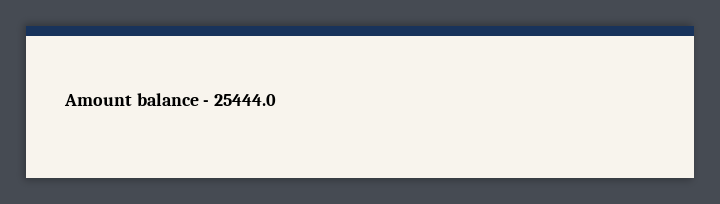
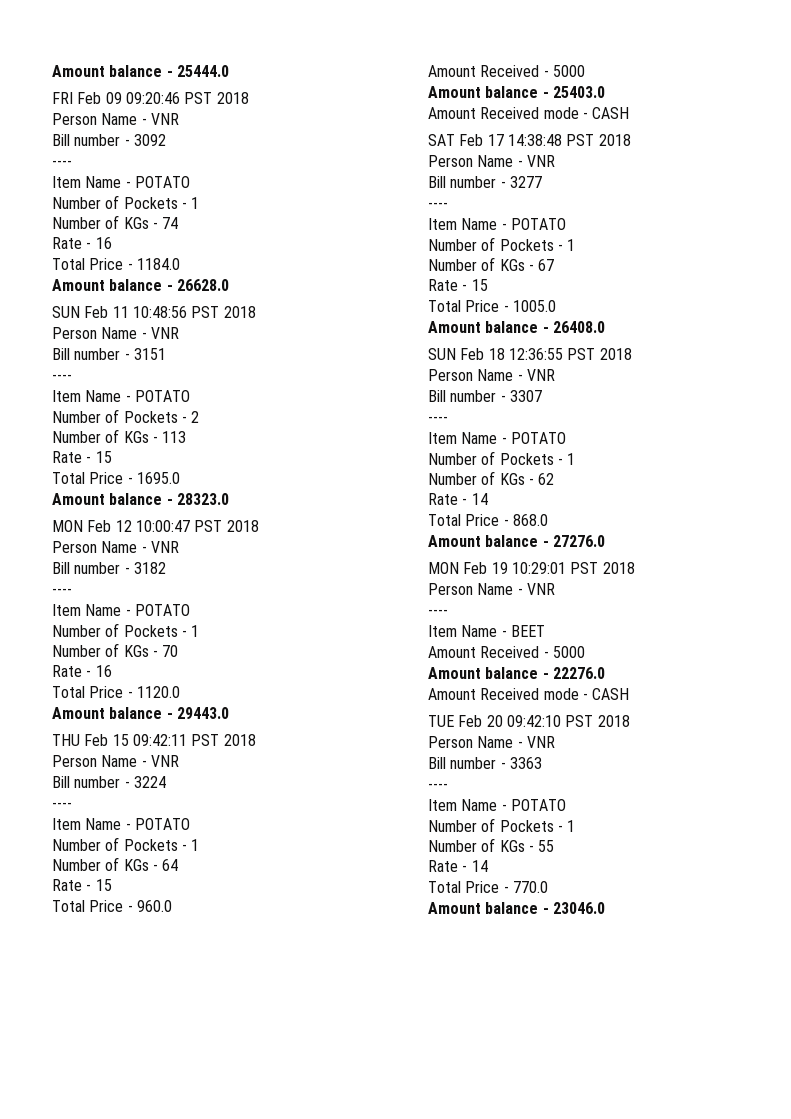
(277, 100) none -> [52,92,249,104] [52,113,179,125] [52,134,166,146] [52,160,72,167] [52,176,190,188] [52,195,200,209] [52,215,179,229] [52,237,112,249] [52,258,180,270] [52,279,229,291] [52,306,256,318] [52,327,179,339] [52,348,166,360] [52,374,72,381] [52,390,190,402] [52,409,200,423] [52,429,187,443] [52,451,112,463] [52,472,180,484] [52,493,229,505] [52,520,259,532] [52,541,179,553] [52,562,166,574] [52,588,72,595] [52,604,190,616] [52,623,200,637] [52,643,179,657] [52,665,112,677] [52,686,180,698] [52,707,229,719] [52,734,256,746] [52,755,179,767] [52,776,166,788] [52,802,72,809] [52,818,190,830] [52,837,200,851] [52,857,179,871] [52,879,112,891] [52,900,172,912] [428,65,585,77] [428,86,605,98] [428,107,630,119] [428,134,631,146] [428,155,555,167] [428,176,542,188] [428,202,448,209] [428,218,566,230] [428,237,576,251] [428,257,555,271] [428,279,488,291] [428,300,556,312] [428,321,605,333] [428,348,632,360] [428,369,555,381] [428,390,542,402] [428,416,448,423] [428,432,566,444] [428,451,576,465] [428,471,555,485] [428,493,488,505] [428,514,548,526] [428,535,605,547] [428,562,635,574] [428,583,555,595] [428,609,448,616] [428,625,545,637] [428,646,585,658] [428,667,605,679] [428,688,630,700] [428,715,630,727] [428,736,555,748] [428,757,542,769] [428,783,448,790] [428,799,566,811] [428,818,576,832] [428,838,555,852] [428,860,488,872] [428,881,548,893] [428,902,605,914] // FRI Feb 09 09:20:46 PST 2018 // Person Name - VNR // Bill number - 3092 // ---- // Item Name - POTATO // Number of Pockets - 1 // Number of KGs - 74 // Rate - 16 // Total Price - 1184.0 // Amount balance - 26628.0 // SUN Feb 11 10:48:56 PST 2018 // Person Name - VNR // Bill number - 3151 // ---- // Item Name - POTATO // Number of Pockets - 2 // Number of KGs - 113 // Rate - 15 // Total Price - 1695.0 // Amount balance - 28323.0 // MON Feb 12 10:00:47 PST 2018 // Person Name - VNR // Bill number - 3182 // ---- // Item Name - POTATO // Number of Pockets - 1 // Number of KGs - 70 // Rate - 16 // Total Price - 1120.0 // Amount balance - 29443.0 // THU Feb 15 09:42:11 PST 2018 // Person Name - VNR // Bill number - 3224 // ---- // Item Name - POTATO // Number of Pockets - 1 // Number of KGs - 64 // Rate - 15 // Total Price - 960.0 // Amount Received - 5000 // Amount balance - 25403.0 // Amount Received mode - CASH // SAT Feb 17 14:38:48 PST 2018 // Person Name - VNR // Bill number - 3277 // ---- // Item Name - POTATO // Number of Pockets - 1 // Number of KGs - 67 // Rate - 15 // Total Price - 1005.0 // Amount balance - 26408.0 // SUN Feb 18 12:36:55 PST 2018 // Person Name - VNR // Bill number - 3307 // ---- // Item Name - POTATO // Number of Pockets - 1 // Number of KGs - 62 // Rate - 14 // Total Price - 868.0 // Amount balance - 27276.0 // MON Feb 19 10:29:01 PST 2018 // Person Name - VNR // ---- // Item Name - BEET // Amount Received - 5000 // Amount balance - 22276.0 // Amount Received mode - CASH // TUE Feb 20 09:42:10 PST 2018 // Person Name - VNR // Bill number - 3363 // ---- // Item Name - POTATO // Number of Pockets - 1 // Number of KGs - 55 // Rate - 14 // Total Price - 770.0 // Amount balance - 23046.0

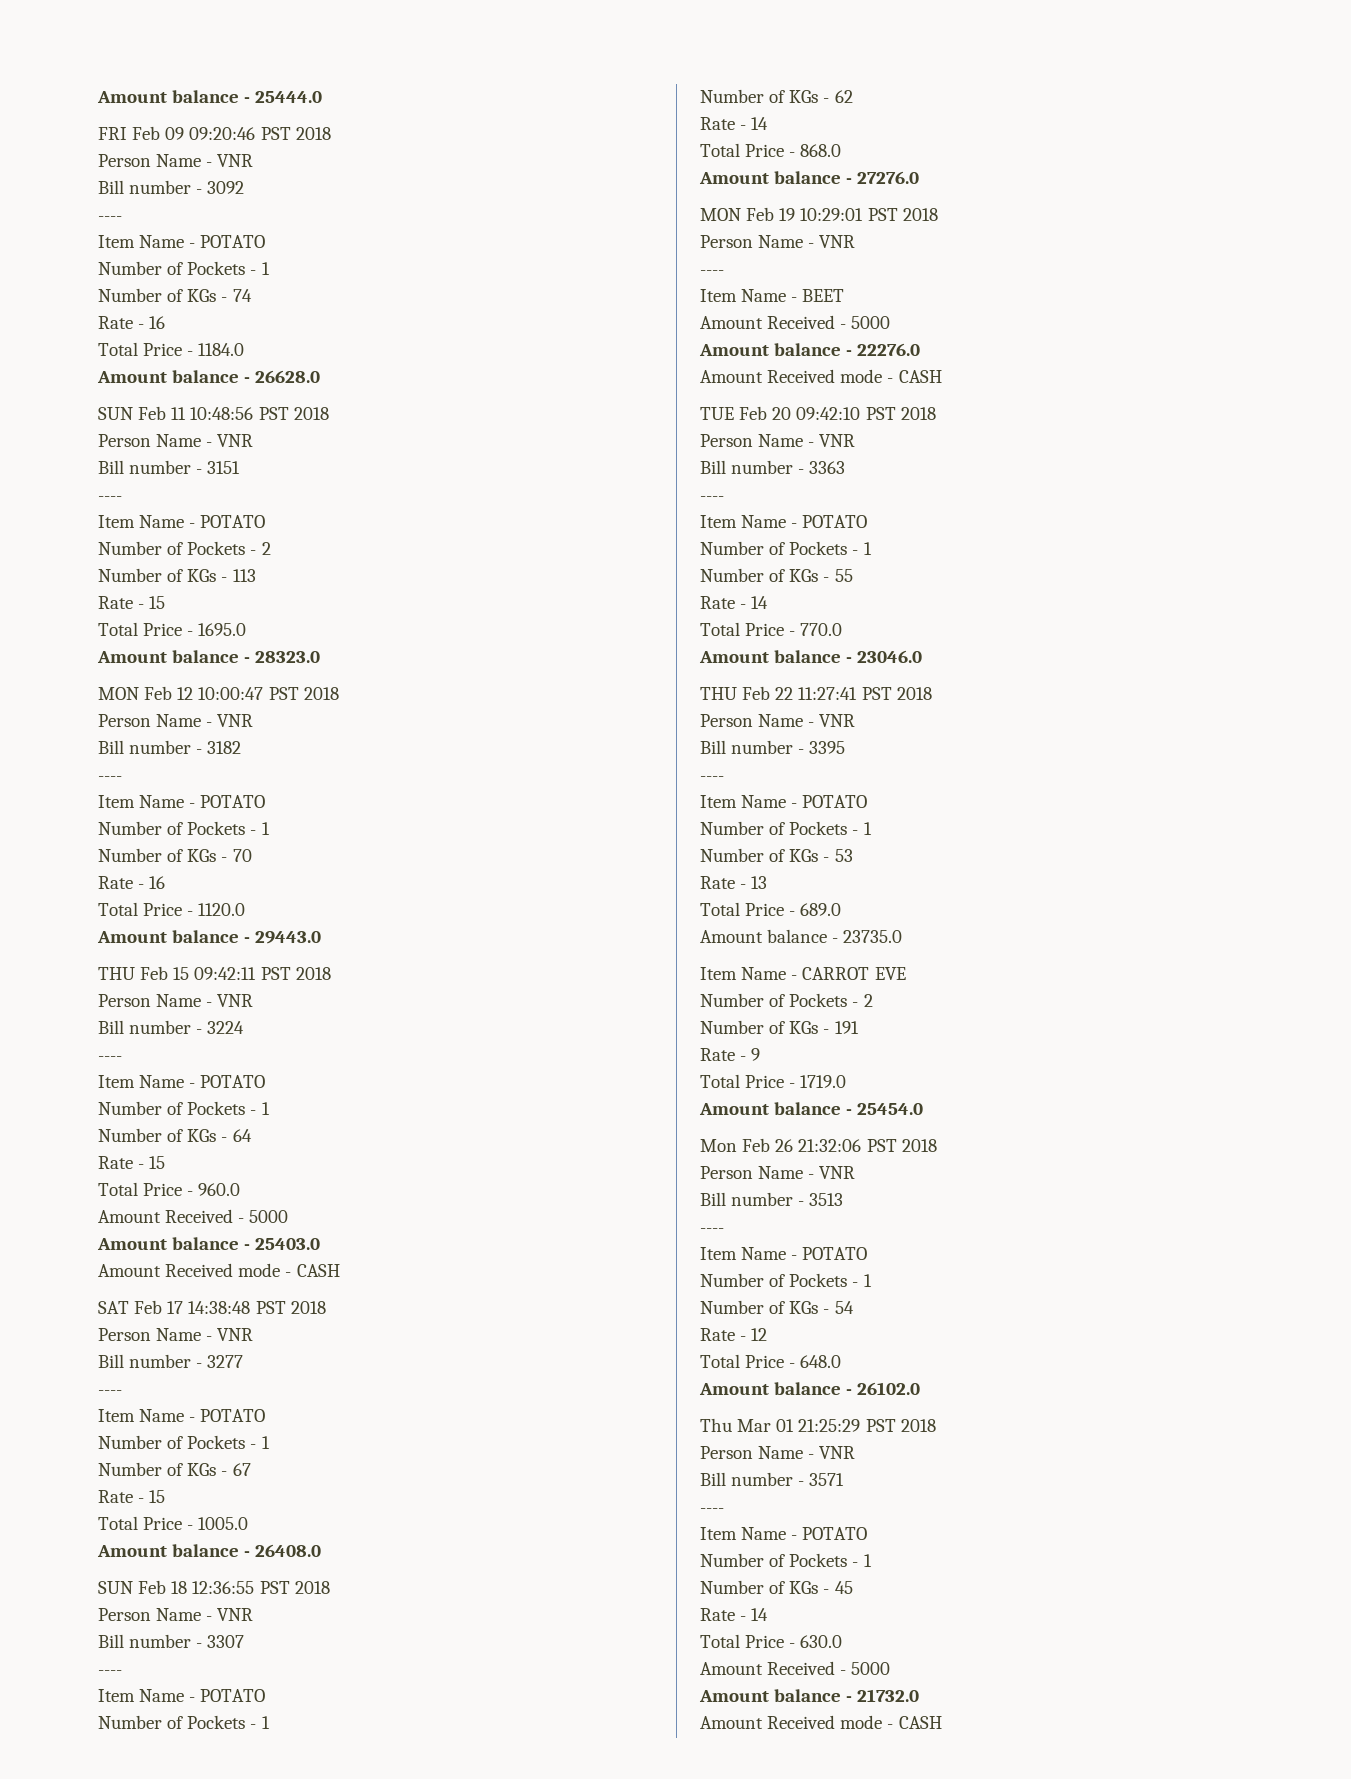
(605, 908) none -> [700,686,932,700] [700,714,856,727] [700,740,846,754] [700,776,724,781] [700,795,868,808] [700,821,872,835] [700,848,853,862] [700,876,768,889] [700,902,842,916] [700,929,903,943] [700,967,906,980] [700,993,873,1007] [700,1020,859,1034] [700,1048,761,1061] [700,1074,847,1088] [699,1102,924,1115] [700,1138,937,1152] [700,1166,856,1179] [700,1192,844,1206] [700,1228,724,1233] [700,1247,868,1260] [700,1273,872,1287] [700,1300,854,1314] [700,1328,768,1341] [700,1354,842,1368] [699,1382,921,1395] [700,1418,936,1432] [700,1446,856,1459] [700,1472,845,1486] [700,1508,724,1513] [700,1527,868,1540] [700,1553,872,1567] [700,1580,853,1594] [700,1608,769,1621] [700,1634,843,1648] [700,1661,891,1675] [699,1689,920,1702] [700,1715,942,1729] // THU Feb 22 11:27:41 PST 2018 // Person Name - VNR // Bill number - 3395 // ---- // Item Name - POTATO // Number of Pockets - 1 // Number of KGs - 53 // Rate - 13 // Total Price - 689.0 // Amount balance - 23735.0 // Item Name - CARROT EVE // Number of Pockets - 2 // Number of KGs - 191 // Rate - 9 // Total Price - 1719.0 // Amount balance - 25454.0 // Mon Feb 26 21:32:06 PST 2018 // Person Name - VNR // Bill number - 3513 // ---- // Item Name - POTATO // Number of Pockets - 1 // Number of KGs - 54 // Rate - 12 // Total Price - 648.0 // Amount balance - 26102.0 // Thu Mar 01 21:25:29 PST 2018 // Person Name - VNR // Bill number - 3571 // ---- // Item Name - POTATO // Number of Pockets - 1 // Number of KGs - 45 // Rate - 14 // Total Price - 630.0 // Amount Received - 5000 // Amount balance - 21732.0 // Amount Received mode - CASH

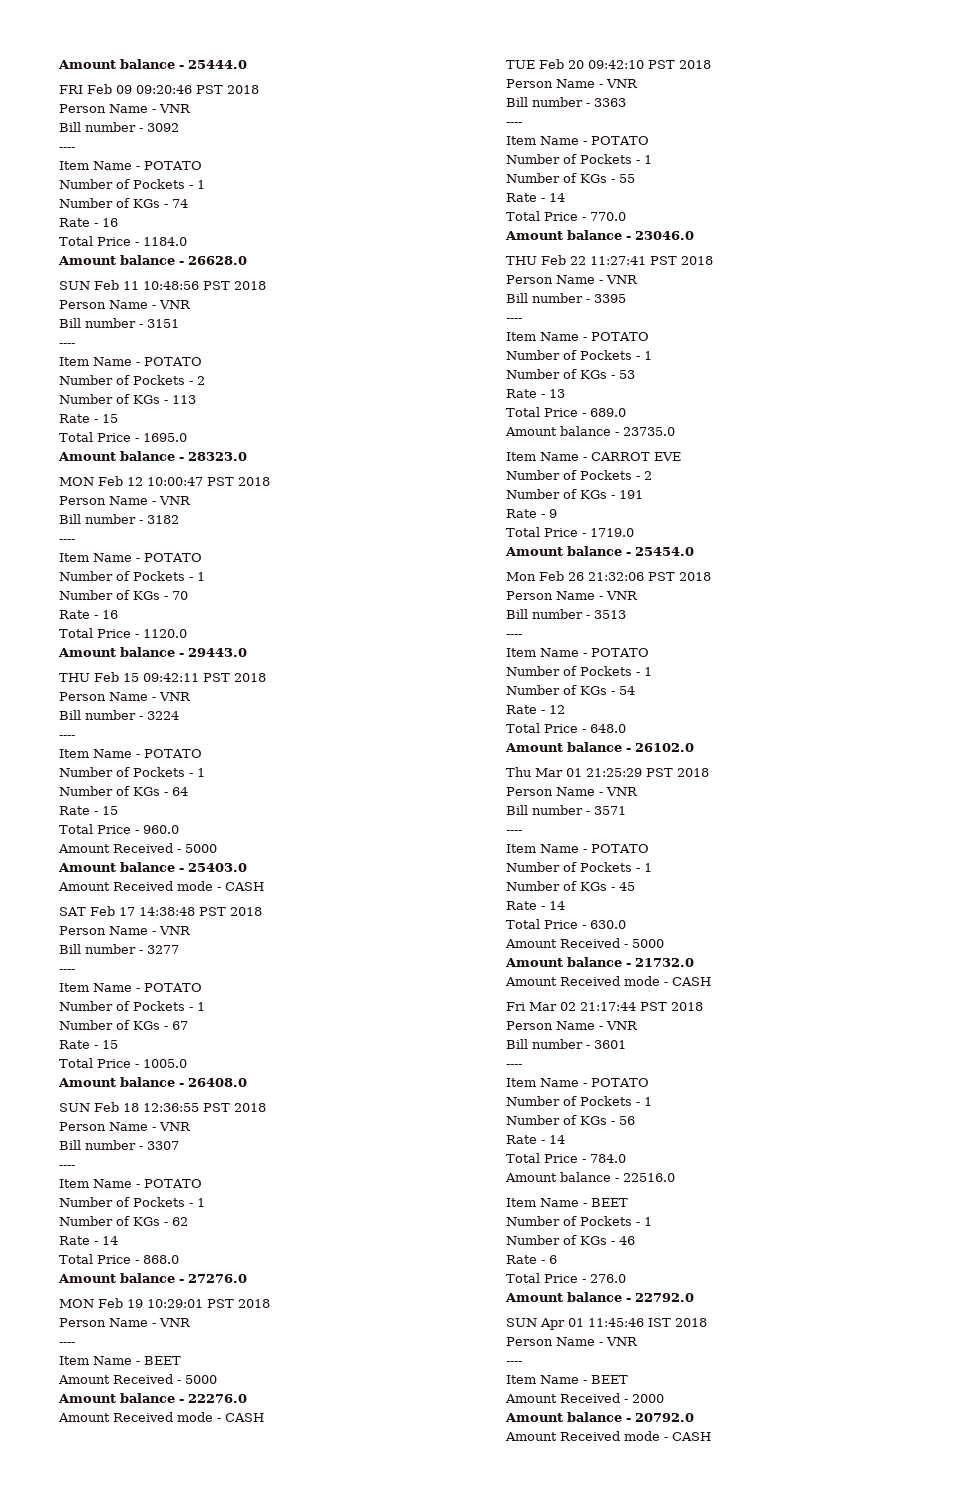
(942, 1722) none -> [506,1002,703,1011] [506,1021,638,1030] [506,1039,626,1049] [506,1064,522,1068] [506,1078,649,1087] [506,1096,652,1106] [506,1115,635,1125] [506,1135,565,1144] [506,1153,626,1163] [505,1172,675,1182] [506,1198,628,1207] [506,1216,652,1226] [506,1235,635,1245] [506,1255,557,1264] [506,1273,626,1283] [505,1292,694,1302] [506,1318,707,1330] [506,1337,638,1346] [506,1361,522,1365] [506,1375,628,1384] [505,1393,664,1403] [505,1412,694,1422] [505,1431,711,1441] // Fri Mar 02 21:17:44 PST 2018 // Person Name - VNR // Bill number - 3601 // ---- // Item Name - POTATO // Number of Pockets - 1 // Number of KGs - 56 // Rate - 14 // Total Price - 784.0 // Amount balance - 22516.0 // Item Name - BEET // Number of Pockets - 1 // Number of KGs - 46 // Rate - 6 // Total Price - 276.0 // Amount balance - 22792.0 // SUN Apr 01 11:45:46 IST 2018 // Person Name - VNR // ---- // Item Name - BEET // Amount Received - 2000 // Amount balance - 20792.0 // Amount Received mode - CASH

